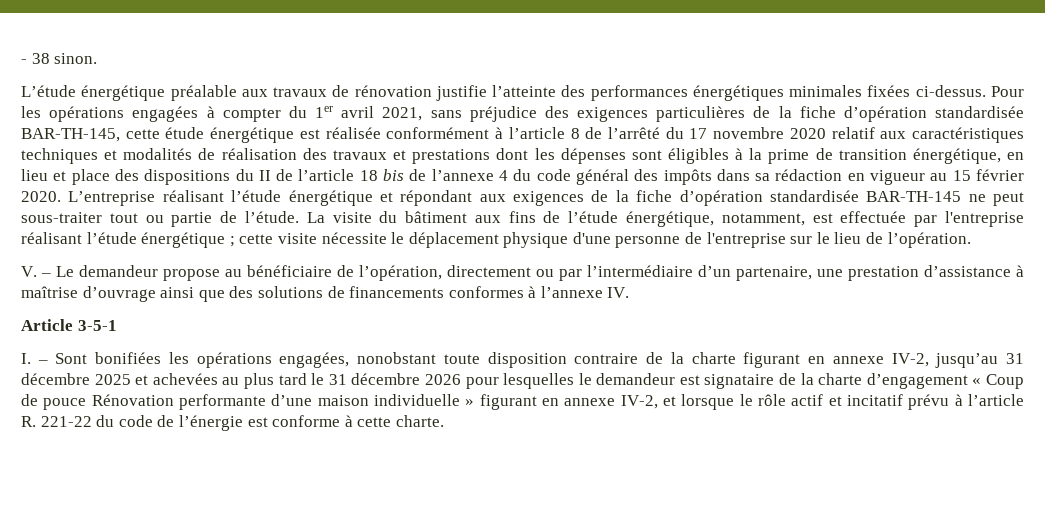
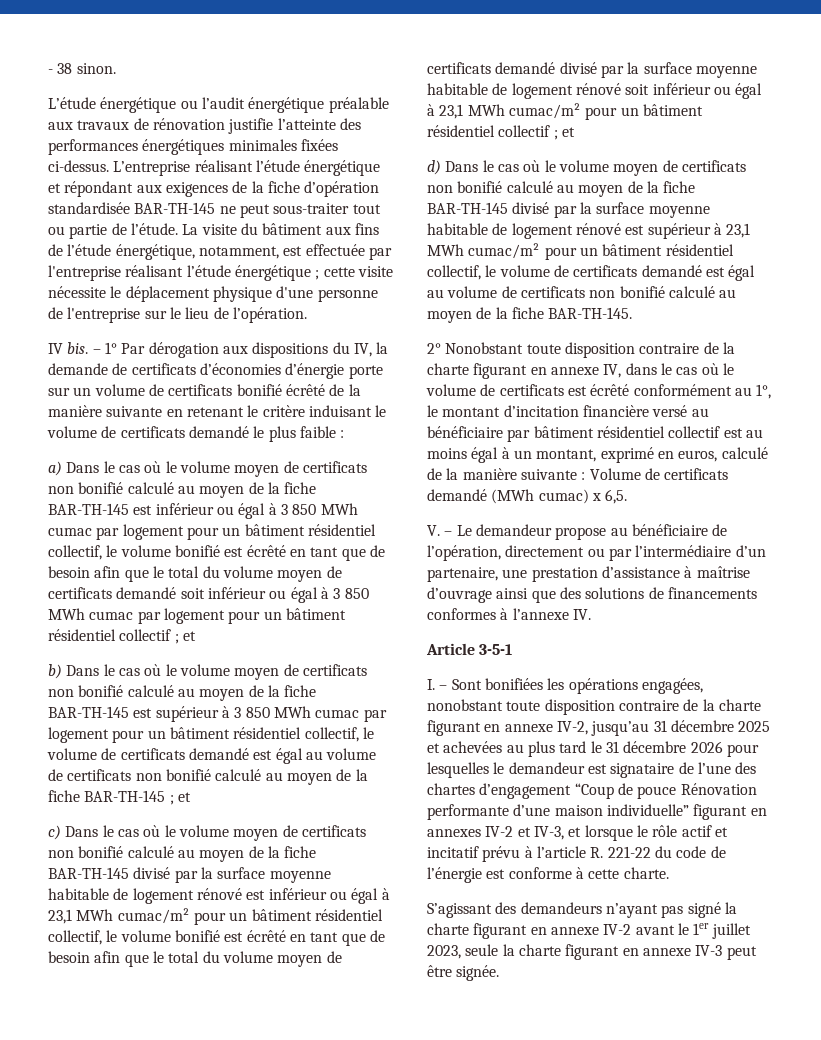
(166, 93) none -> [180,97,325,113] ou l’audit énergétique
[990,86,1024,97] [21,106,1024,122] [21,127,1024,143] [21,148,1024,164] [21,169,1024,185] [21,191,61,202] Pour les opérations engagées à compter du 1er avril 2021, sans préjudice des exigences particulières de la fiche d’opération standardisée BAR-TH-145, cette étude énergétique est réalisée conformément à l’article 8 de l’arrêté du 17 novembre 2020 relatif aux caractéristiques techniques et modalités de réalisation des travaux et prestations dont les dépenses sont éligibles à la prime de transition énergétique, en lieu et place des dispositions du II de l’article 18 bis de l’annexe 4 du code général des impôts dans sa rédaction en vigueur au 15 février 2020. -> (109, 166) none
(971, 240) none -> [48,342,389,358] [48,363,383,379] [48,384,361,396] [48,405,387,417] [47,426,345,442] [48,461,367,477] [48,482,317,498] [48,503,358,519] [48,524,376,540] [48,545,385,561] [48,566,342,582] [48,587,369,603] [48,608,346,624] [48,629,196,644] [48,664,367,680] [48,685,317,701] [48,706,387,722] [48,727,374,743] [47,748,377,764] [48,769,368,785] [48,790,191,805] [48,825,366,841] [48,846,317,862] [48,867,331,883] [48,888,390,904] [48,908,383,925] [48,930,385,946] [48,951,342,967] [427,62,757,78] [427,83,763,99] [427,103,703,120] [427,125,575,140] [427,160,746,176] [427,181,696,197] [427,202,710,218] [427,223,751,239] [427,243,734,260] [427,265,756,281] [427,286,737,298] [427,307,633,323] [427,342,735,358] [427,363,734,379] [426,384,772,399] [427,405,709,417] [427,426,763,442] [427,447,768,463] [427,468,729,480] [427,489,628,504] // IV bis. – 1° Par dérogation aux dispositions du IV, la demande de certificats d’économies d’énergie porte sur un volume de certificats bonifié écrêté de la manière suivante en retenant le critère induisant le volume de certificats demandé le plus faible : // a) Dans le cas où le volume moyen de certificats non bonifié calculé au moyen de la fiche BAR-TH-145 est inférieur ou égal à 3 850 MWh cumac par logement pour un bâtiment résidentiel collectif, le volume bonifié est écrêté en tant que de besoin afin que le total du volume moyen de certificats demandé soit inférieur ou égal à 3 850 MWh cumac par logement pour un bâtiment résidentiel collectif ; et // b) Dans le cas où le volume moyen de certificats non bonifié calculé au moyen de la fiche BAR-TH-145 est supérieur à 3 850 MWh cumac par logement pour un bâtiment résidentiel collectif, le volume de certificats demandé est égal au volume de certificats non bonifié calculé au moyen de la fiche BAR-TH-145 ; et // c) Dans le cas où le volume moyen de certificats non bonifié calculé au moyen de la fiche BAR-TH-145 divisé par la surface moyenne habitable de logement rénové est inférieur ou égal à 23,1 MWh cumac/m² pour un bâtiment résidentiel collectif, le volume bonifié est écrêté en tant que de besoin afin que le total du volume moyen de certificats demandé divisé par la surface moyenne habitable de logement rénové soit inférieur ou égal à 23,1 MWh cumac/m² pour un bâtiment résidentiel collectif ; et // d) Dans le cas où le volume moyen de certificats non bonifié calculé au moyen de la fiche BAR-TH-145 divisé par la surface moyenne habitable de logement rénové est supérieur à 23,1 MWh cumac/m² pour un bâtiment résidentiel collectif, le volume de certificats demandé est égal au volume de certificats non bonifié calculé au moyen de la fiche BAR-TH-145. // 2° Nonobstant toute disposition contraire de la charte figurant en annexe IV, dans le cas où le volume de certificats est écrêté conformément au 1°, le montant d’incitation financière versé au bénéficiaire par bâtiment résidentiel collectif est au moins égal à un montant, exprimé en euros, calculé de la manière suivante : Volume de certificats demandé (MWh cumac) x 6,5.
[800,373,1025,389] la charte d’engagement « Coup -> [697,762,757,774] [427,783,614,799] l’une des chartes d’engagement “Coup
[373,394,658,410] individuelle » figurant en annexe IV-2, -> [606,804,767,820] [427,826,564,840] individuelle” figurant en annexes IV-2 et IV-3,
(444, 421) none -> [427,902,737,918] [427,923,751,939] [427,944,757,960] [427,965,500,981] // S’agissant des demandeurs n’ayant pas signé la charte figurant en annexe IV-2 avant le 1er juillet 2023, seule la charte figurant en annexe IV-3 peut être signée.

